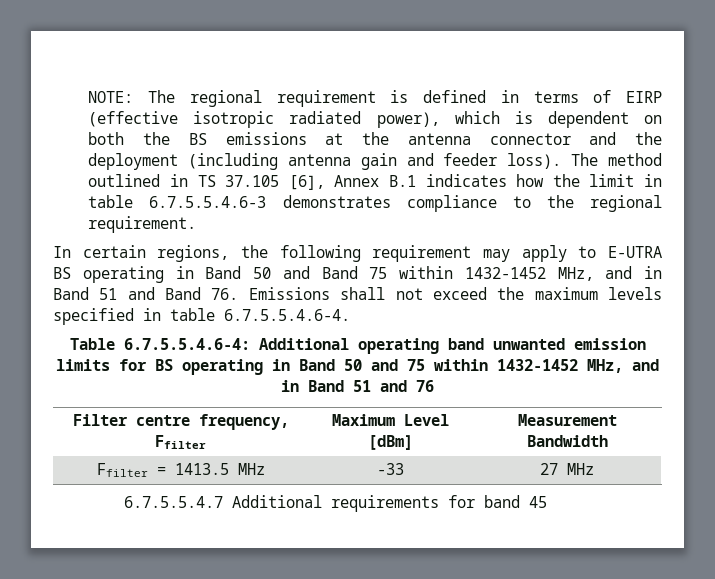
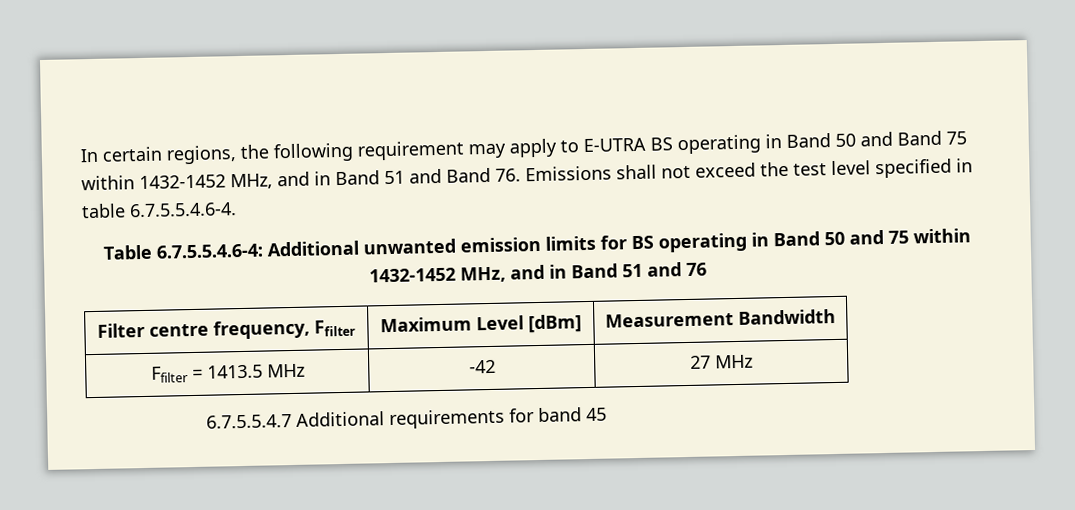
[88,90,662,107] [88,111,662,128] [88,132,662,145] [88,153,663,170] [88,174,662,190] [88,195,662,212] [88,216,197,233] NOTE: The regional requirement is defined in terms of EIRP (effective isotropic radiated power), which is dependent on both the BS emissions at the antenna connector and the deployment (including antenna gain and feeder loss). The method outlined in TS 37.105 [6], Annex B.1 indicates how the limit in table 6.7.5.5.4.6-3 demonstrates compliance to the regional requirement. // -> (80, 155) none
[534,287,663,300] maximum levels -> [793,160,871,176] test level
[357,338,484,354] operating band -> (359, 248) none
[376,463,404,475] -33 -> [468,359,496,374] -42

